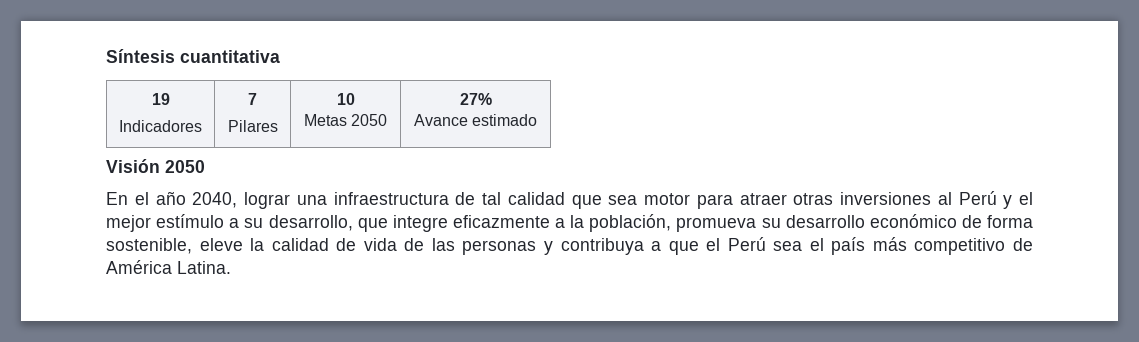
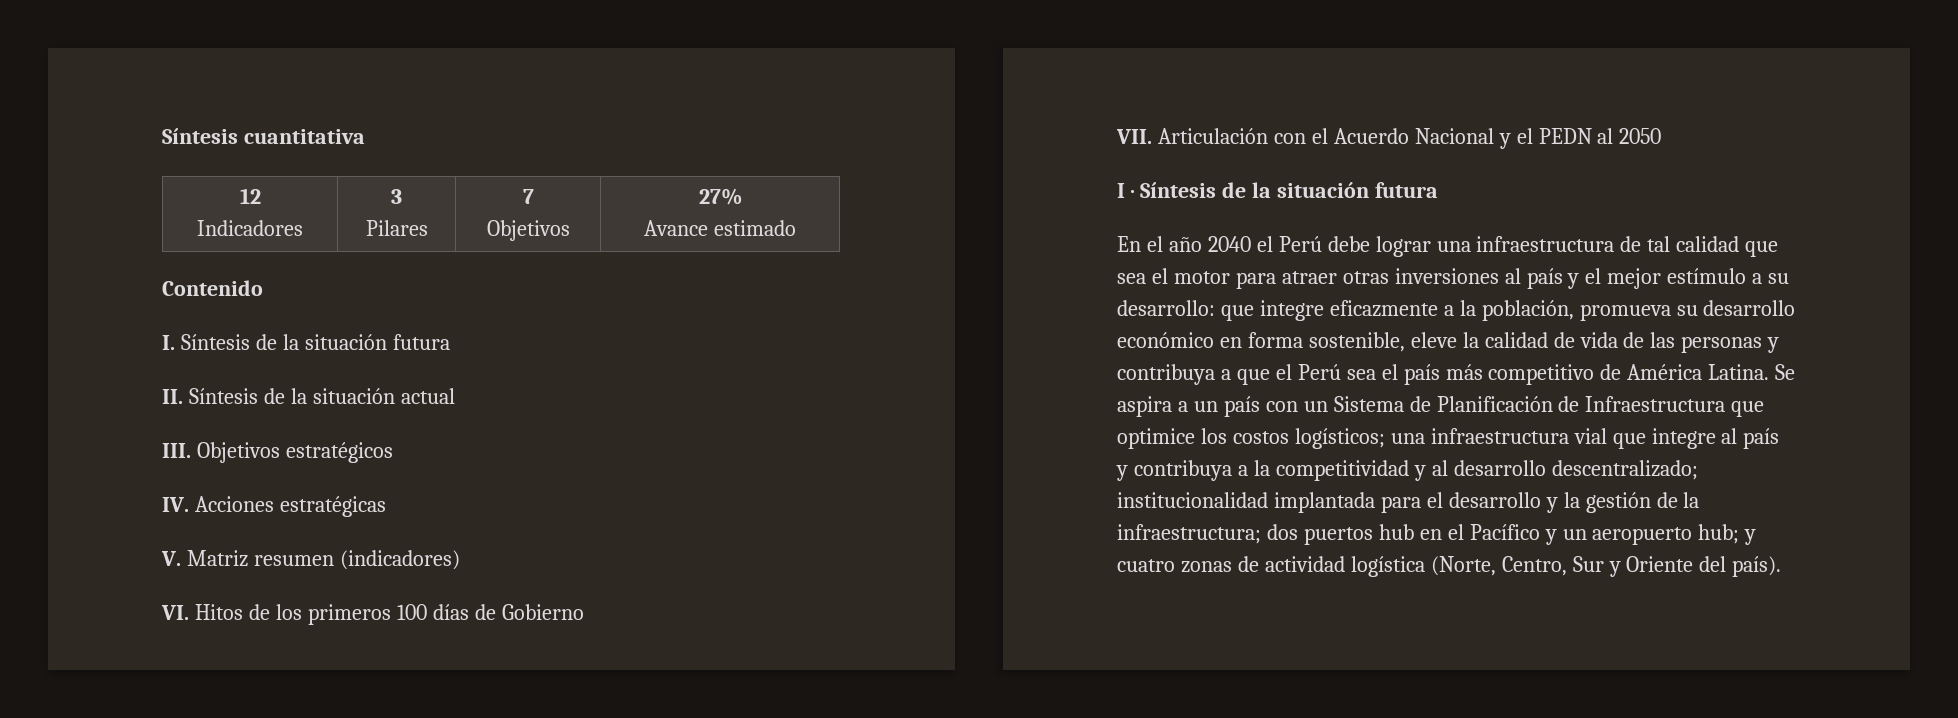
[151,93,170,105] 19 -> [239,188,261,204] 12
[248,93,257,105] 7 -> [391,189,402,204] 3
[336,93,355,105] [303,114,388,126] 10 // Metas 2050 -> [522,189,534,204] [486,220,570,241] 7 // Objetivos
[106,159,205,173] Visión 2050 -> [162,280,263,296] [162,334,450,350] [162,388,455,404] [162,442,393,463] [162,496,386,517] [161,550,460,570] [161,604,584,625] [1116,128,1662,149] [1117,182,1438,198] Contenido // I. Síntesis de la situación futura // II. Síntesis de la situación actual // III. Objetivos estratégicos // IV. Acciones estratégicas // V. Matriz resumen (indicadores) // VI. Hitos de los primeros 100 días de Gobierno // VII. Articulación con el Acuerdo Nacional y el PEDN al 2050 // I · Síntesis de la situación futura
[192,192,238,208] 2040, -> [1207,236,1370,252] 2040 el Perú debe
(638, 200) none -> [1151,268,1168,284] el
[958,191,997,205] Perú -> [1526,268,1563,289] país
[268,215,353,231] desarrollo, -> [1117,300,1215,316] desarrollo:
[961,215,982,228] de -> [1219,337,1242,348] en
(231, 267) none -> [1775,364,1796,380] [1117,396,1765,417] [1117,428,1780,449] [1116,460,1698,481] [1117,492,1700,513] [1117,524,1757,545] [1117,556,1782,577] Se aspira a un país con un Sistema de Planificación de Infraestructura que optimice los costos logísticos; una infraestructura vial que integre al país y contribuya a la competitividad y al desarrollo descentralizado; institucionalidad implantada para el desarrollo y la gestión de la infraestructura; dos puertos hub en el Pacífico y un aeropuerto hub; y cuatro zonas de actividad logística (Norte, Centro, Sur y Oriente del país).

